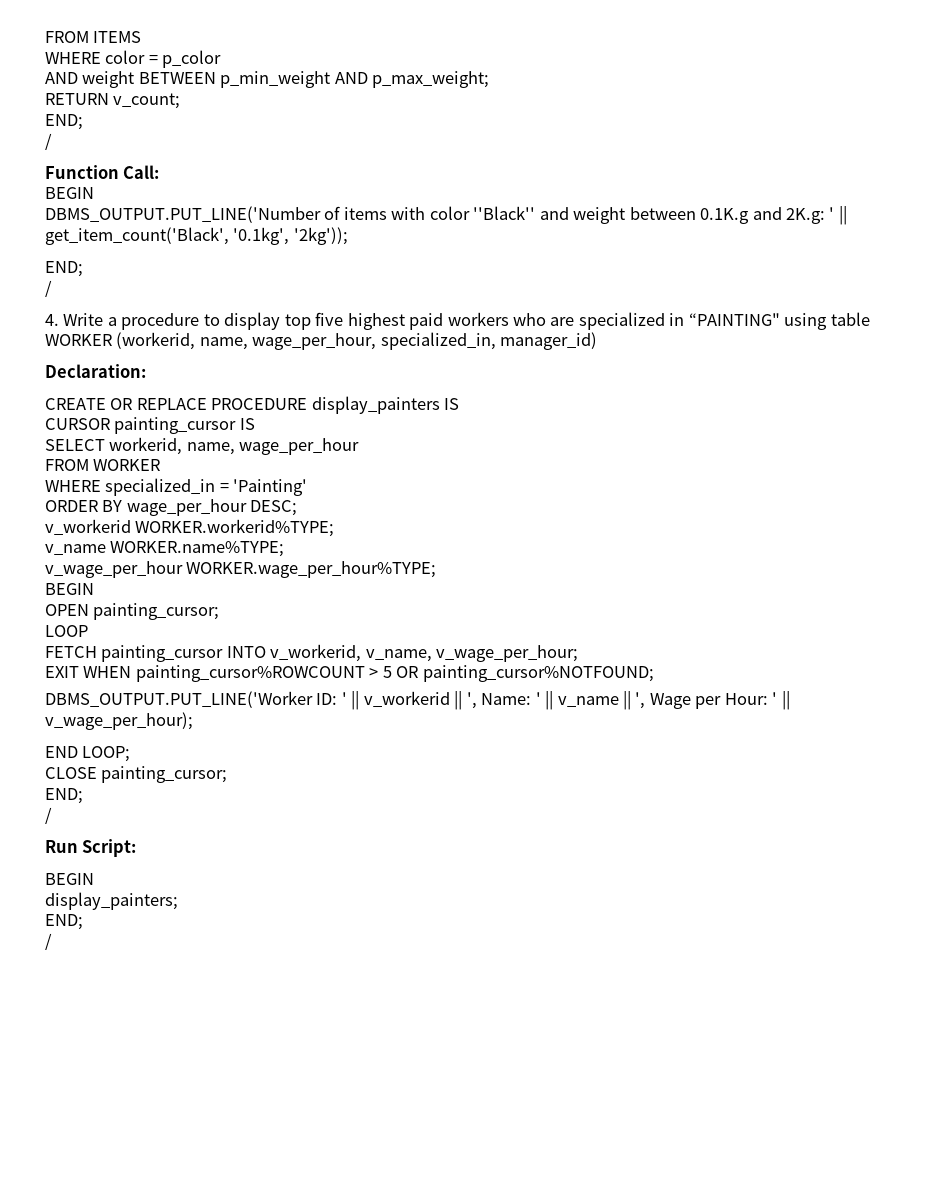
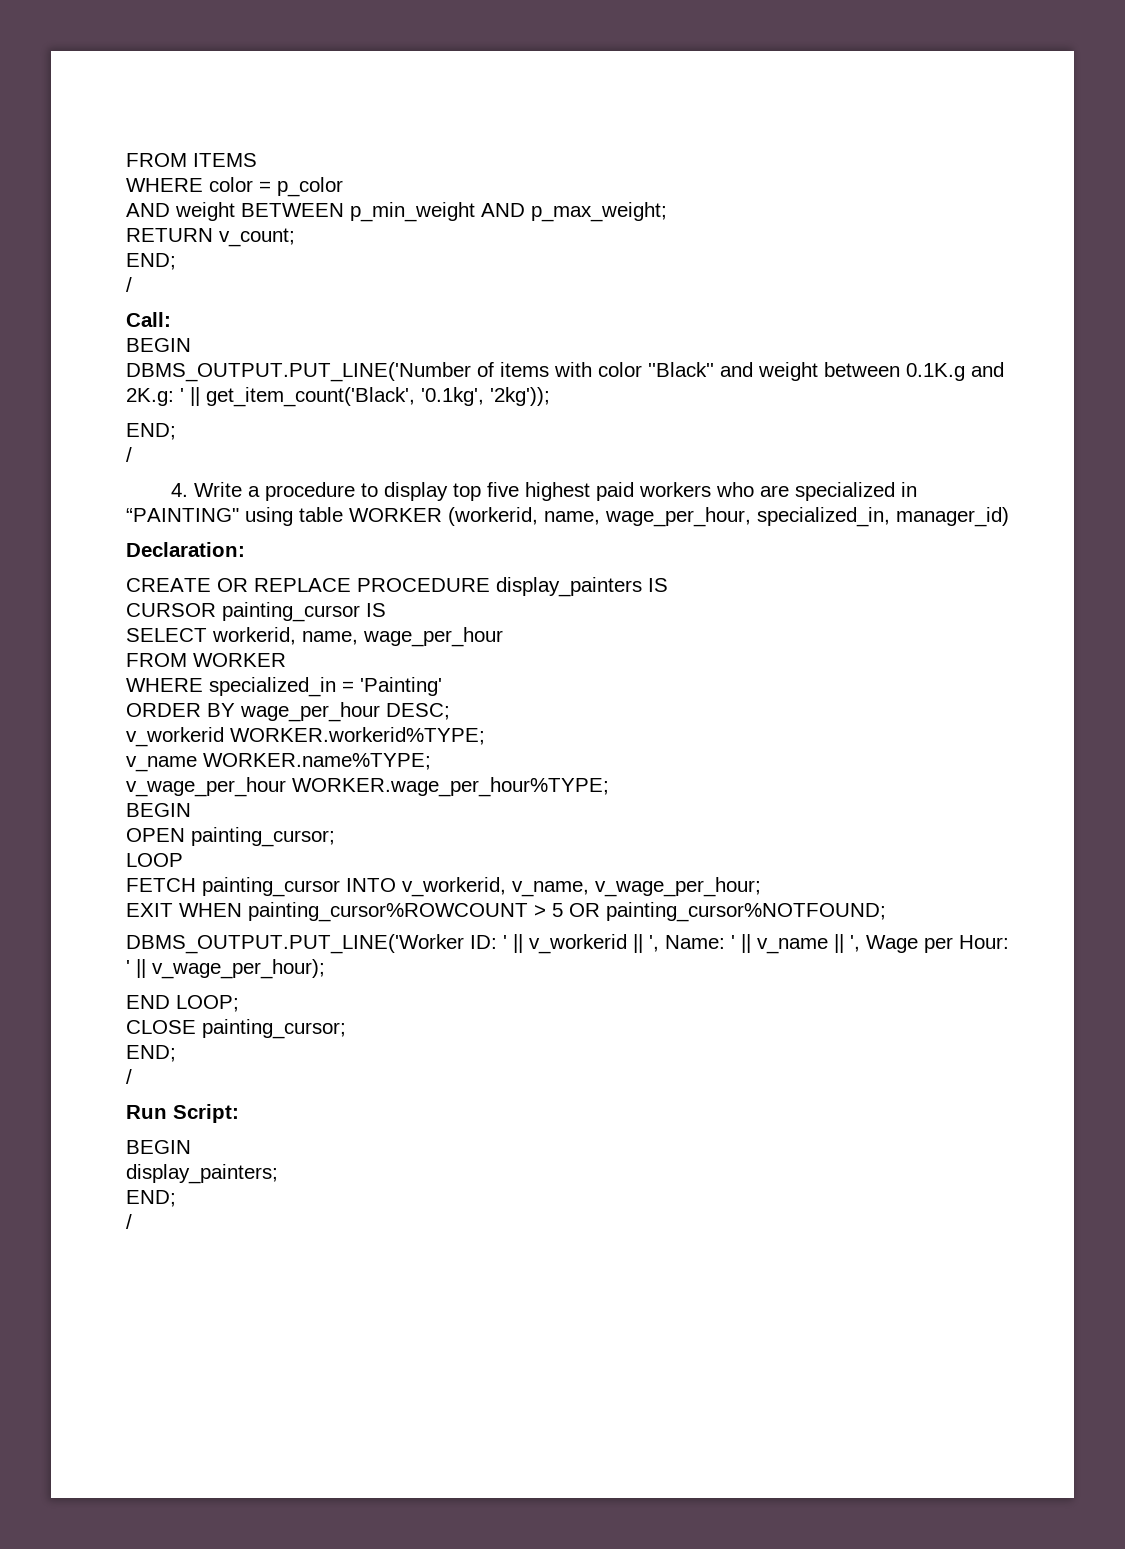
[45,165,119,179] Function -> (132, 284) none

